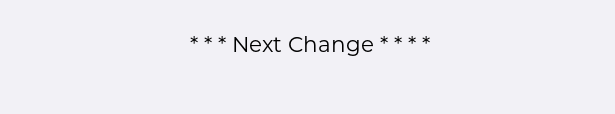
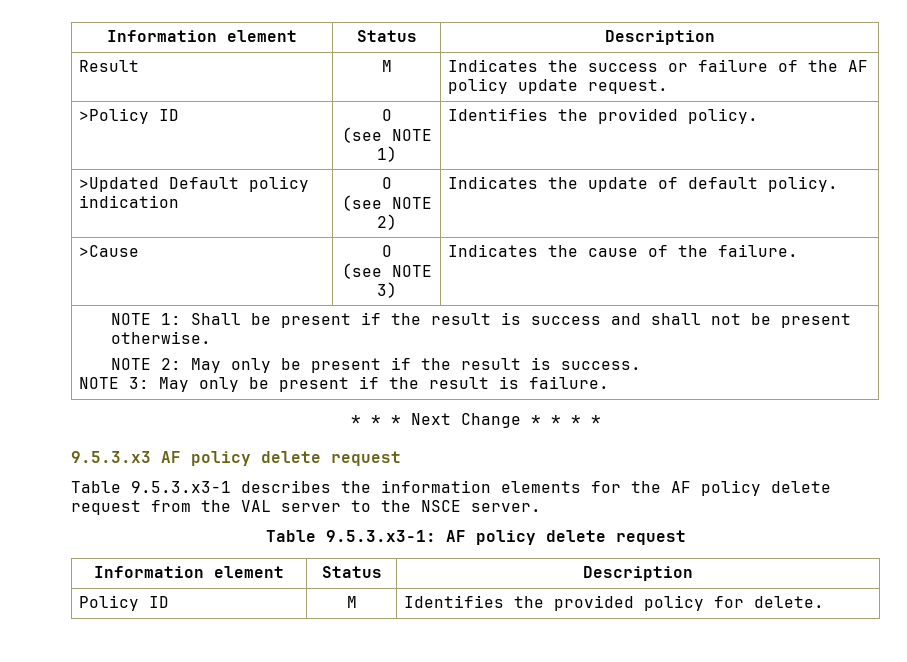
(189, 44) none -> [107,30,297,42] [356,30,417,42] [604,30,715,45] [79,60,140,72] [381,60,392,72] [448,59,869,72] [448,78,669,94] [79,108,180,124] [381,109,392,121] [341,127,432,143] [376,146,397,162] [448,108,759,124] [79,176,310,192] [79,195,180,208] [381,177,392,189] [341,195,432,211] [376,214,397,230] [448,176,839,192] [79,245,140,257] [381,245,392,257] [341,263,432,279] [376,282,397,298] [448,244,799,257] [110,312,851,328] [110,331,211,344] [110,357,641,373] [79,376,610,392] Information element | Status | Description // Result | M | Indicates the success or failure of the AF policy update request. // >Policy ID | O // (see NOTE 1) | Identifies the provided policy. // >Updated Default policy indication | O // (see NOTE 2) | Indicates the update of default policy. // >Cause | O // (see NOTE 3) | Indicates the cause of the failure. // NOTE 1: Shall be present if the result is success and shall not be present otherwise. // NOTE 2: May only be present if the result is success. // NOTE 3: May only be present if the result is failure. //
(430, 44) none -> [71,451,401,466] [71,480,831,496] [71,500,541,515] [265,530,686,545] [94,566,284,578] [321,566,382,578] [583,566,693,581] [79,595,170,611] [346,596,357,608] [404,595,825,611] // 9.5.3.x3 AF policy delete request // Table 9.5.3.x3-1 describes the information elements for the AF policy delete request from the VAL server to the NSCE server. // Table 9.5.3.x3-1: AF policy delete request // Information element | Status | Description // Policy ID | M | Identifies the provided policy for delete.

